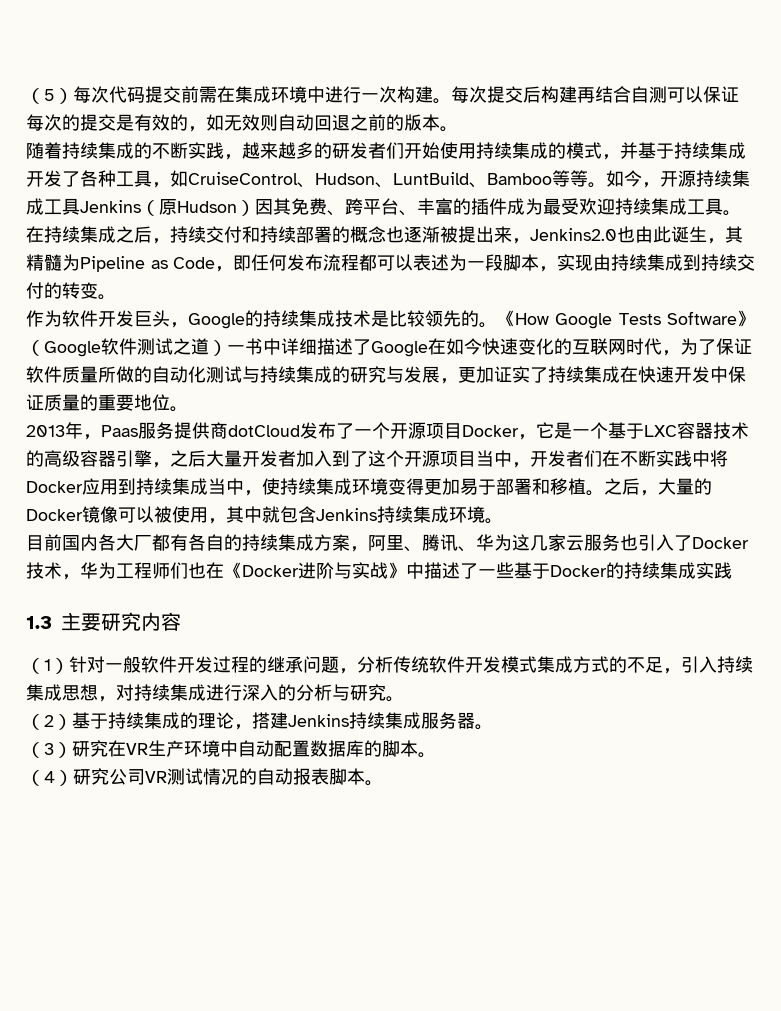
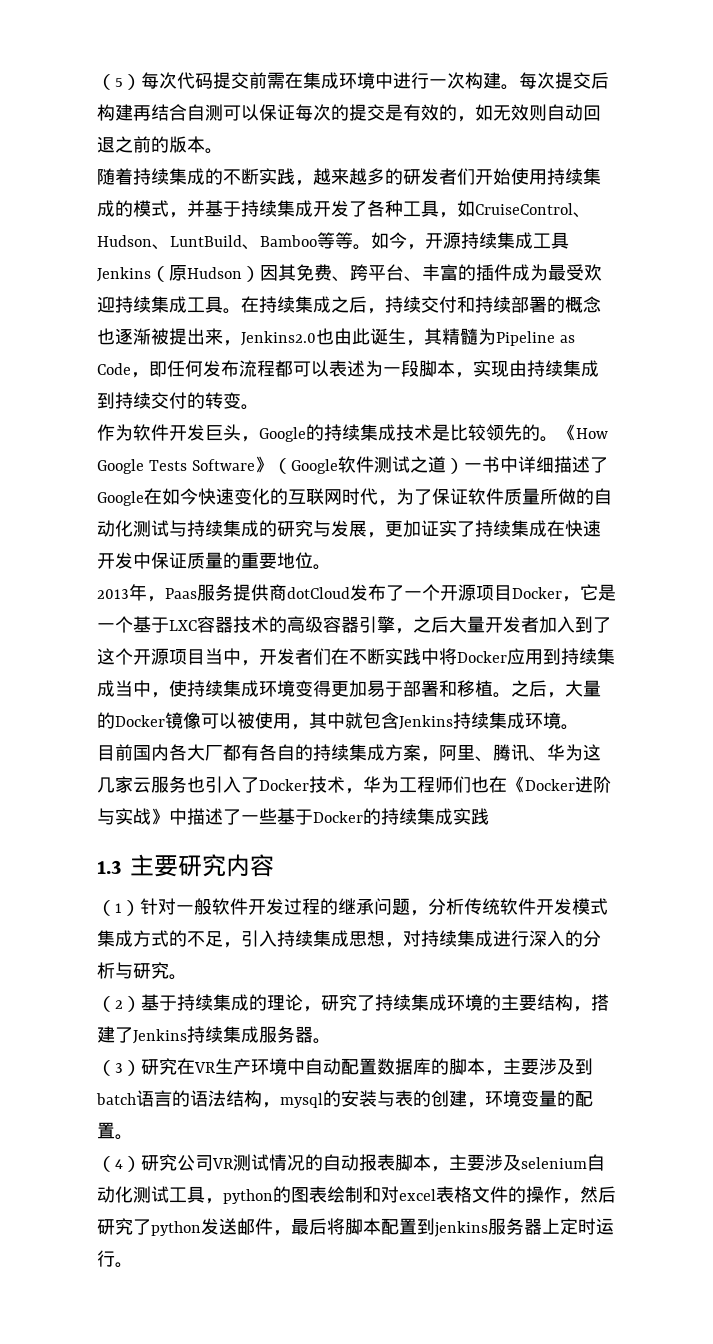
[252,712,288,729] 搭建 -> [321,994,609,1012] [97,1026,133,1043] 研究了持续集成环境的主要结构，搭建了
(418, 748) none -> [485,1058,593,1076] [96,1090,593,1108] [97,1122,115,1139] ，主要涉及到batch语言的语法结构，mysql的安装与表的创建，环境变量的配置
(365, 776) none -> [431,1154,605,1172] [97,1186,616,1204] [97,1218,614,1237] [97,1250,115,1267] ，主要涉及selenium自动化测试工具，python的图表绘制和对excel表格文件的操作，然后研究了python发送邮件，最后将脚本配置到jenkins服务器上定时运行

